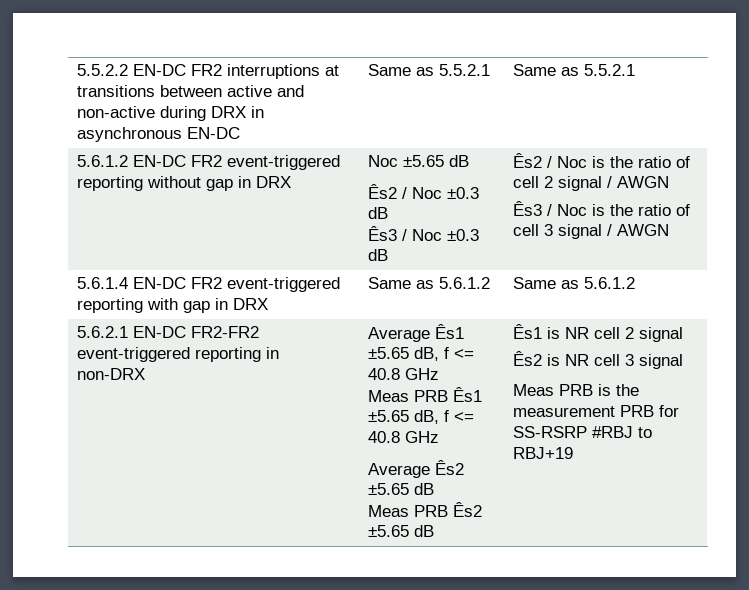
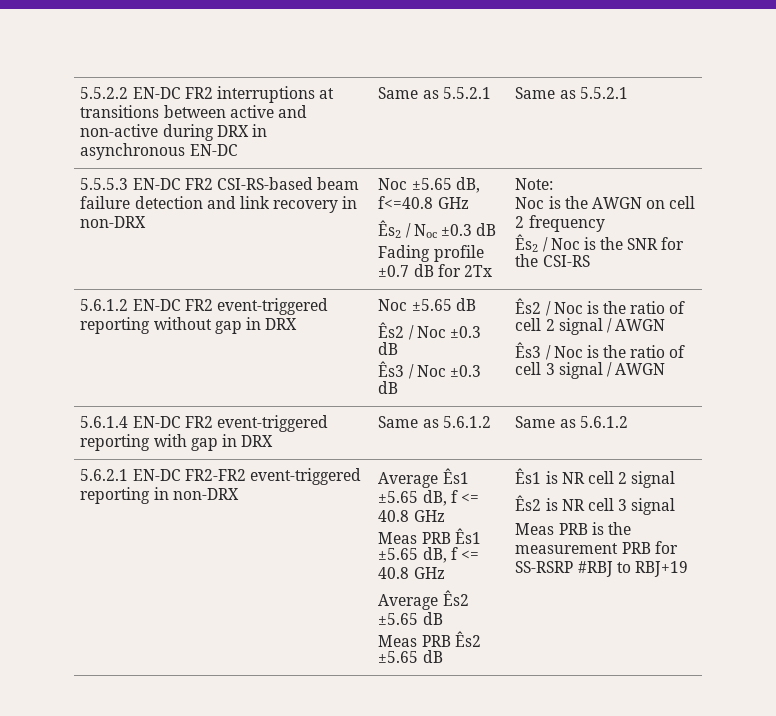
(635, 70) none -> [80,177,360,190] [80,196,358,213] [80,216,147,228] [378,177,480,193] [378,196,469,209] [378,220,497,238] [378,245,484,262] [378,264,492,277] [515,178,554,190] [515,196,696,209] [515,215,605,232] [515,234,685,252] [515,254,590,267] // 5.5.5.3 EN-DC FR2 CSI-RS-based beam failure detection and link recovery in non-DRX | Noc ±5.65 dB, f<=40.8 GHz // Ês2 / Noc ±0.3 dB // Fading profile ±0.7 dB for 2Tx | Note: // Noc is the AWGN on cell 2 frequency // Ês2 / Noc is the SNR for the CSI-RS

